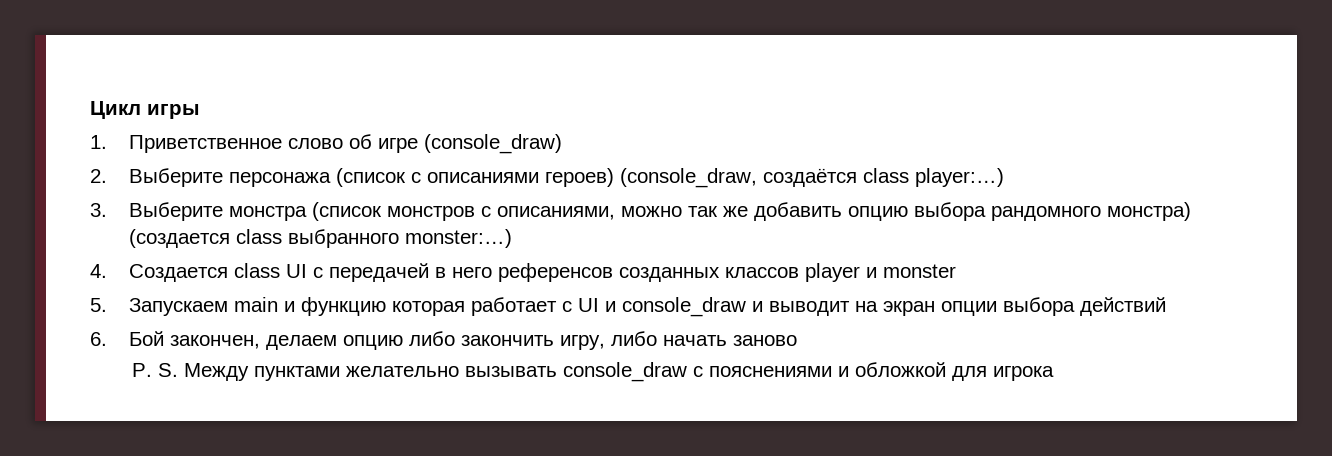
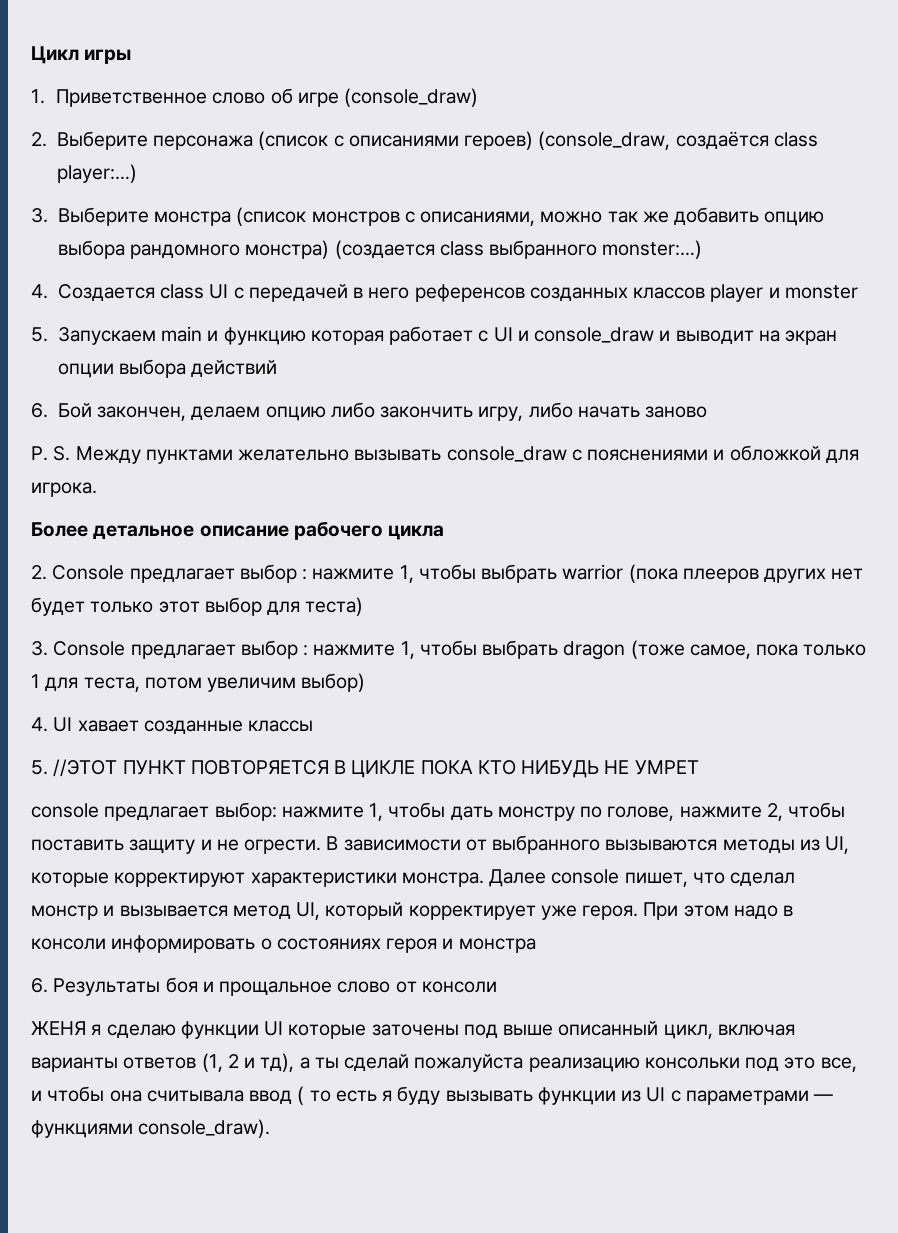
[993,366,1055,381] игрока -> [31,482,97,497] [31,521,445,540] [31,564,864,583] [31,597,364,616] [31,640,867,660] [31,673,366,692] [31,717,314,734] [31,759,699,778] [31,802,846,821] [31,835,850,854] [31,869,796,887] [31,902,794,920] [31,935,536,953] [31,977,497,996] [31,1021,795,1039] [31,1053,857,1072] [31,1086,834,1105] [31,1119,271,1138] игрока. // Более детальное описание рабочего цикла // 2. Console предлагает выбор : нажмите 1, чтобы выбрать warrior (пока плееров других нет будет только этот выбор для теста) // 3. Console предлагает выбор : нажмите 1, чтобы выбрать dragon (тоже самое, пока только 1 для теста, потом увеличим выбор) // 4. UI хавает созданные классы // 5. //ЭТОТ ПУНКТ ПОВТОРЯЕТСЯ В ЦИКЛЕ ПОКА КТО НИБУДЬ НЕ УМРЕТ // console предлагает выбор: нажмите 1, чтобы дать монстру по голове, нажмите 2, чтобы поставить защиту и не огрести. В зависимости от выбранного вызываются методы из UI, которые корректируют характеристики монстра. Далее console пишет, что сделал монстр и вызывается метод UI, который корректирует уже героя. При этом надо в консоли информировать о состояниях героя и монстра // 6. Результаты боя и прощальное слово от консоли // ЖЕНЯ я сделаю функции UI которые заточены под выше описанный цикл, включая варианты ответов (1, 2 и тд), а ты сделай пожалуйста реализацию консольки под это все, и чтобы она считывала ввод ( то есть я буду вызывать функции из UI с параметрами — функциями console_draw).

